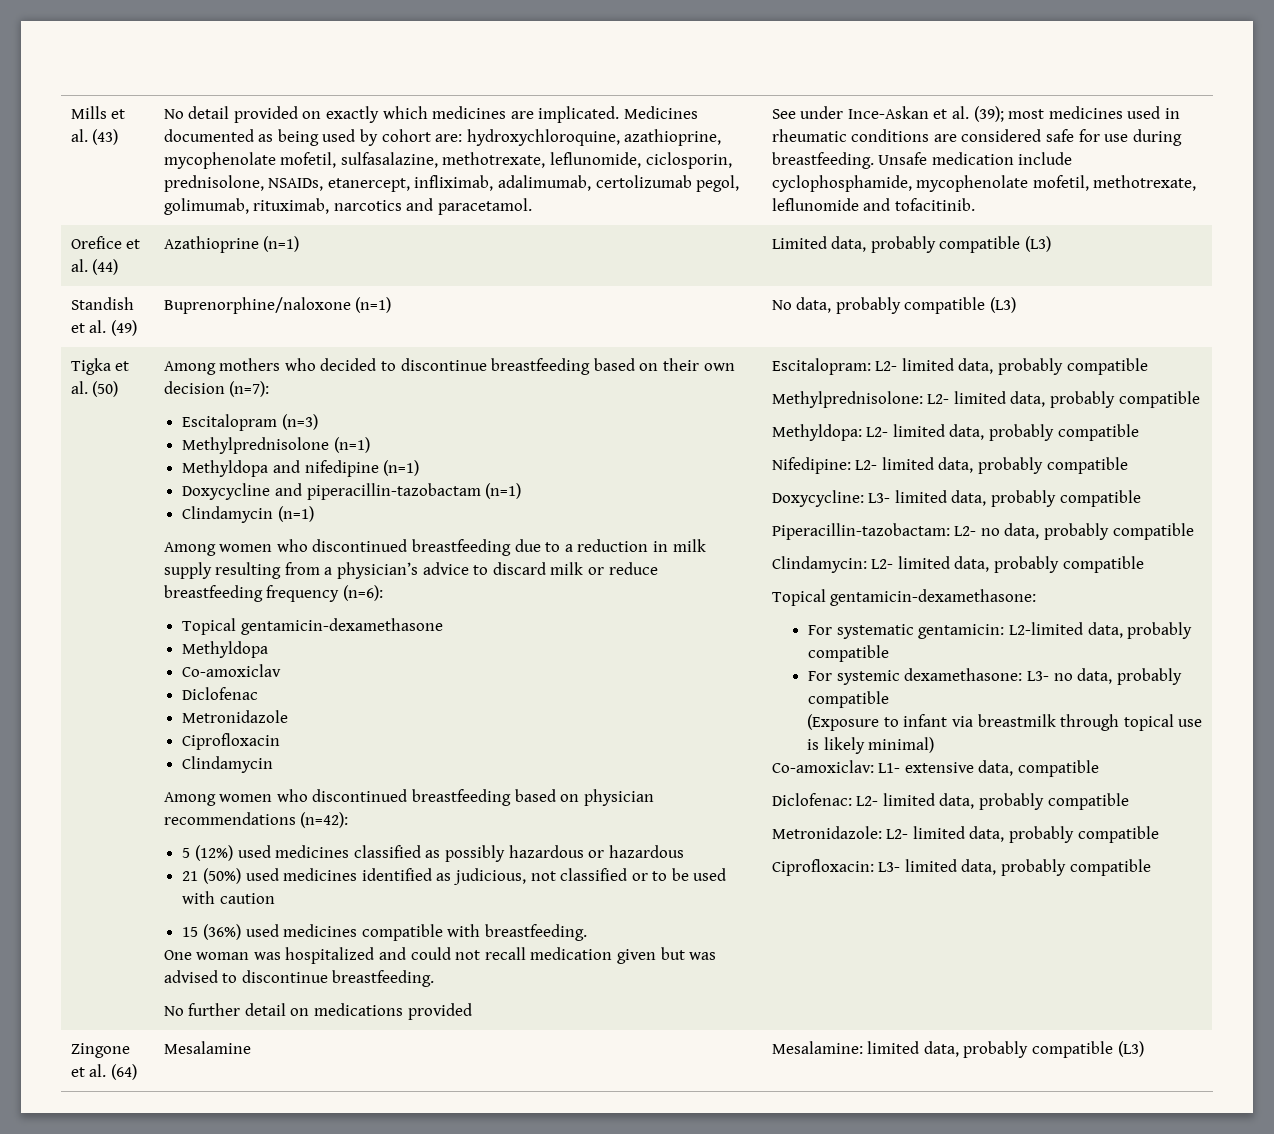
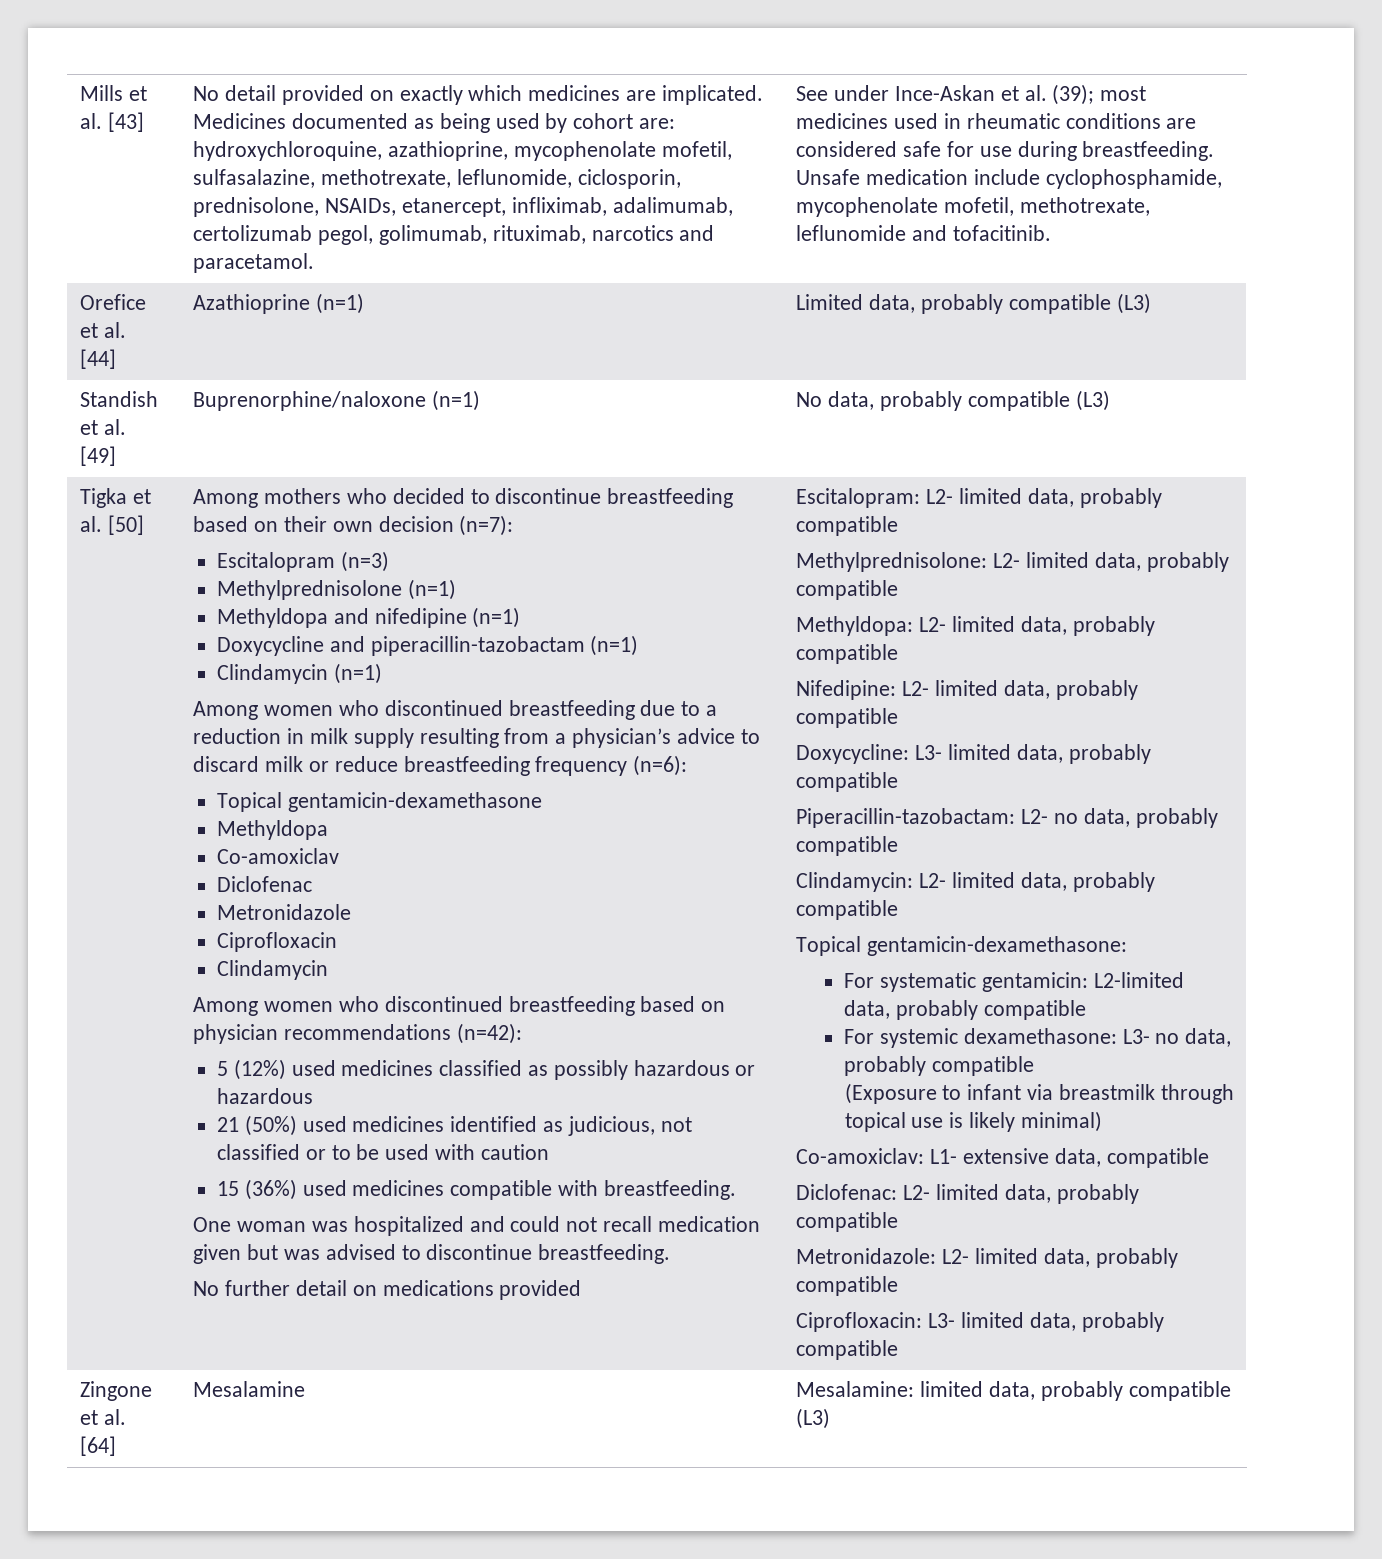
[92,129,119,145] (43) -> [108,112,145,132] [43]
[92,259,119,275] (44) -> [80,349,117,369] [44]
[110,320,137,336] (49) -> [80,446,117,466] [49]
[92,381,119,397] (50) -> [108,515,145,535] [50]
[110,1064,137,1080] (64) -> [80,1436,117,1456] [64]

